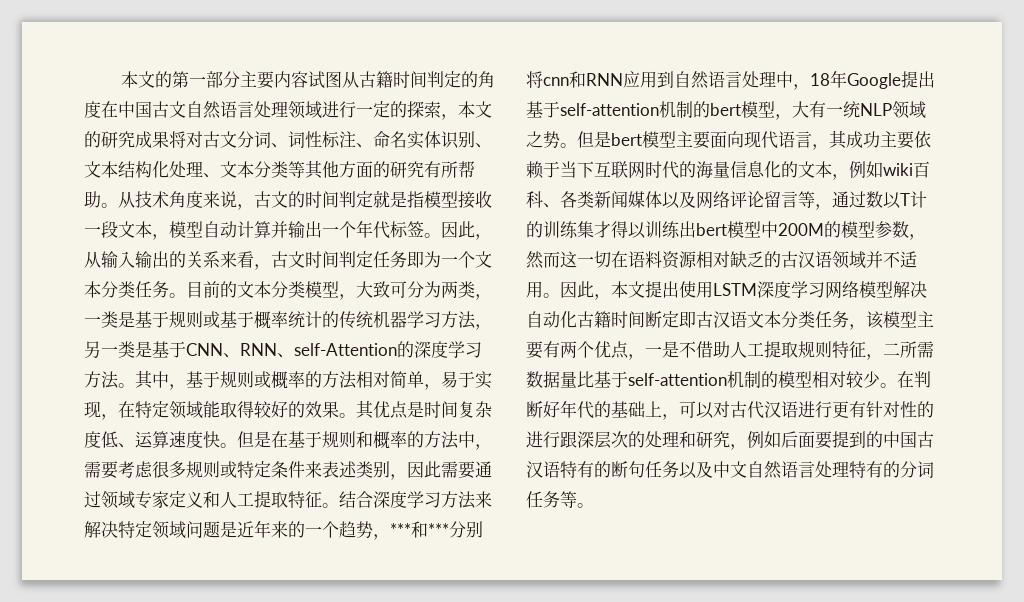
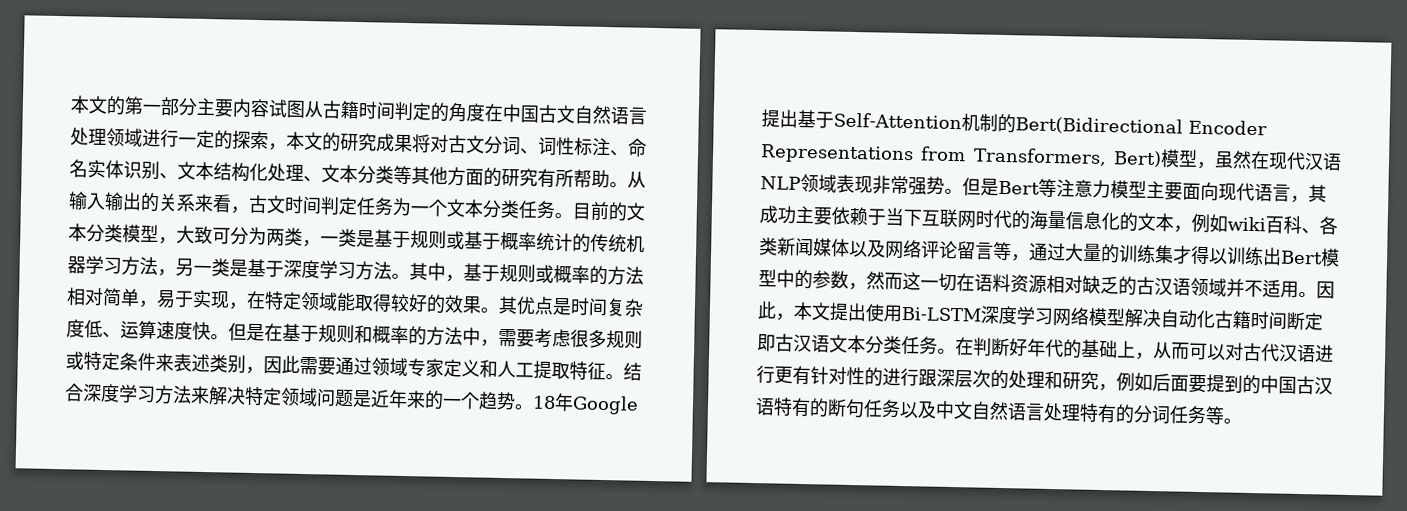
[135,190,492,210] [84,220,492,240] [84,251,101,268] 技术角度来说，古文的时间判定就是指模型接收一段文本，模型自动计算并输出一个年代标签。因此，从 -> (646, 179) none
[407,251,424,268] 即 -> (394, 206) none
[186,341,414,358] CNN、RNN、self-Attention的 -> (284, 269) none
[373,521,483,540] [526,71,810,90] ，***和***分别将cnn和RNN应用到自然语言处理中， -> [514,404,533,410] 。
[560,101,926,120] [526,131,642,148] self-attention机制的bert模型，大有一统NLP领域之势。但是bert -> [833,112,1267,136] [760,144,1342,171] [760,173,1111,199] Self-Attention机制的Bert(Bidirectional Encoder Representations from Transformers, Bert)模型，虽然在现代汉语NLP领域表现非常强势。但是Bert等注意力
[866,191,927,209] 数以T计 -> [1064,243,1102,262] 大量
[696,221,875,238] bert模型中200M的模型 -> [1280,248,1340,267] [758,269,813,290] Bert模型中的
[713,283,757,296] LSTM -> [901,306,981,322] Bi-LSTM
[849,311,934,330] [526,341,934,360] [526,371,880,388] ，该模型主要有两个优点，一是不借助人工提取规则特征，二所需数据量比基于self-attention机制的模型相对较少 -> (938, 345) none
(679, 417) none -> [1153,342,1190,360] 从而

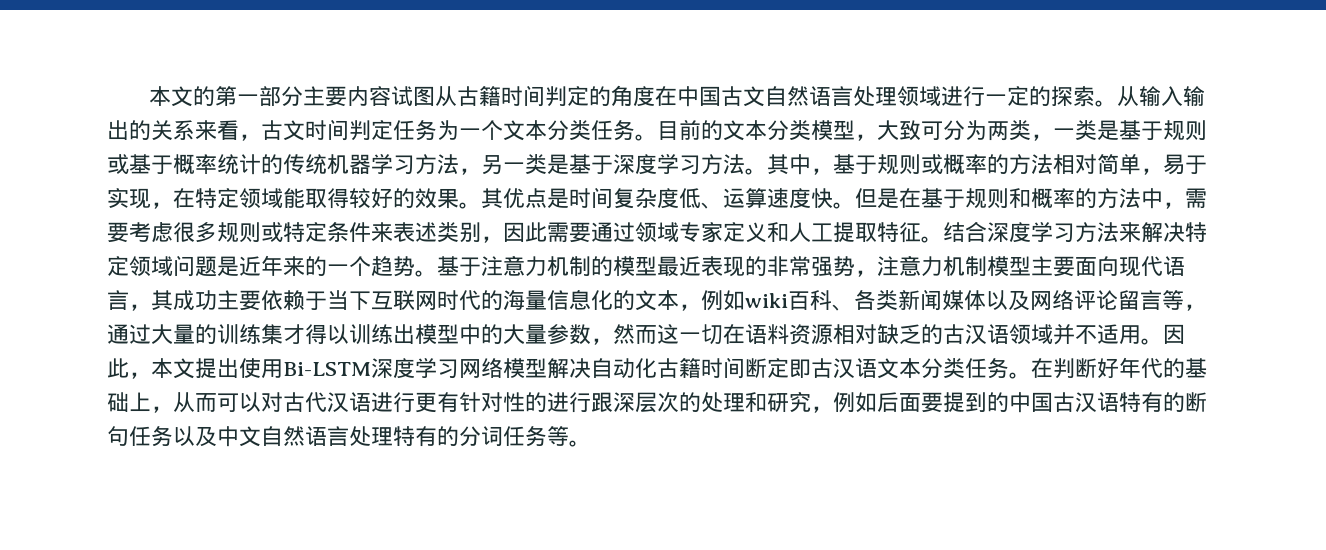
[268,131,647,157] [69,159,610,189] ，本文的研究成果将对古文分词、词性标注、命名实体识别、文本结构化处理、文本分类等其他方面的研究有所帮助 -> (1096, 96) none
[532,393,639,415] [761,109,1267,136] [760,144,1342,171] [760,173,1111,199] 18年Google提出基于Self-Attention机制的Bert(Bidirectional Encoder Representations from Transformers, Bert)模型，虽然在现代汉语NLP领域表现非常强势。但是Bert等注意力 -> [437,255,987,277] 基于注意力机制的模型最近表现的非常强势，注意力机制
[1280,250,1323,265] Bert -> (415, 334) none
(813, 279) none -> [503,324,547,344] 大量

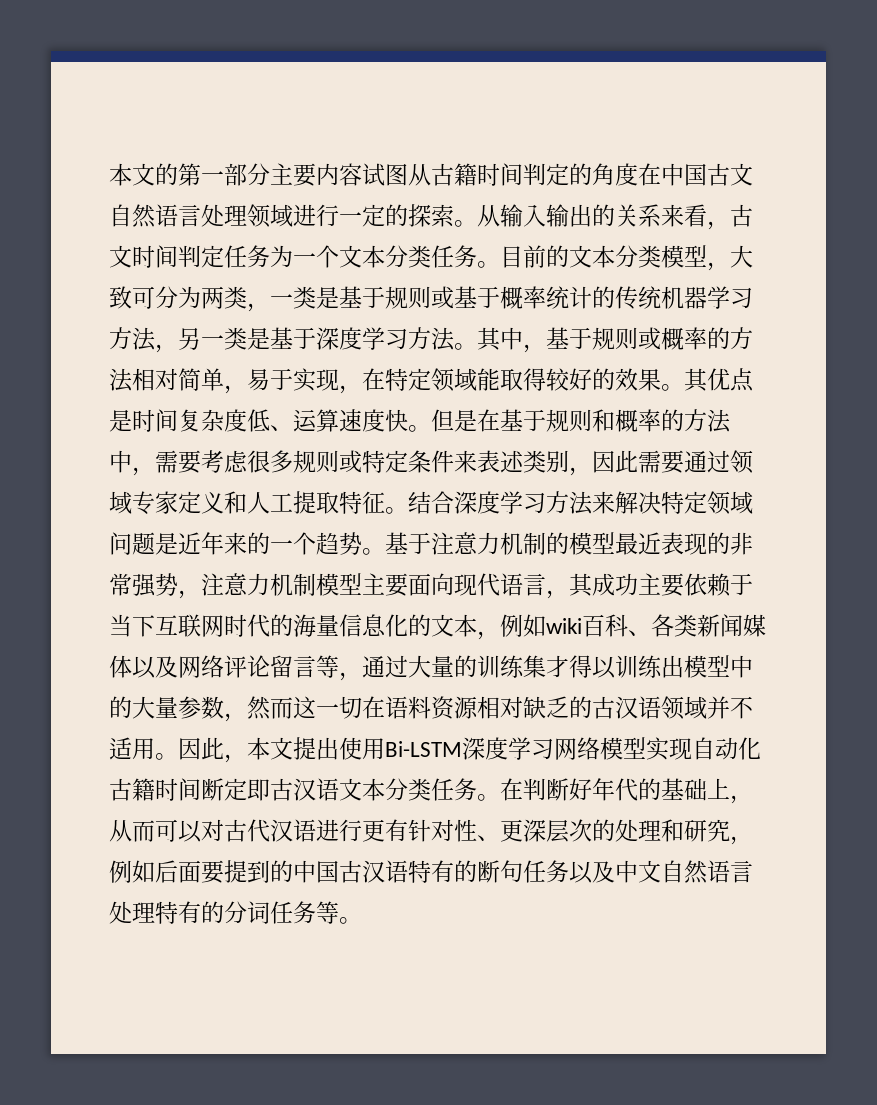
[547,358,591,379] 解决 -> [646,737,692,761] 实现
[525,392,613,413] 的进行跟 -> [477,819,523,842] 、更

